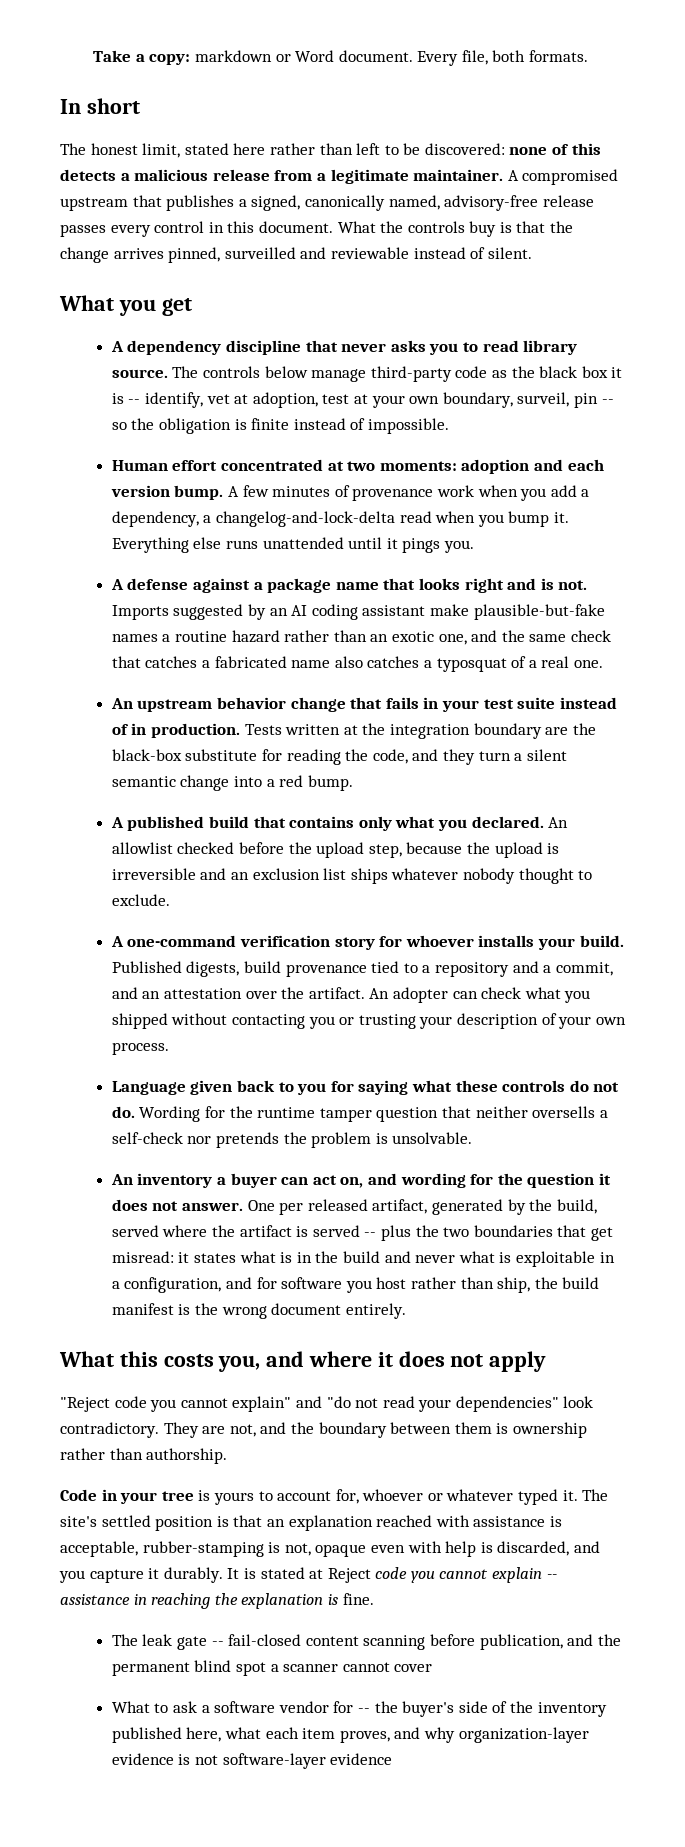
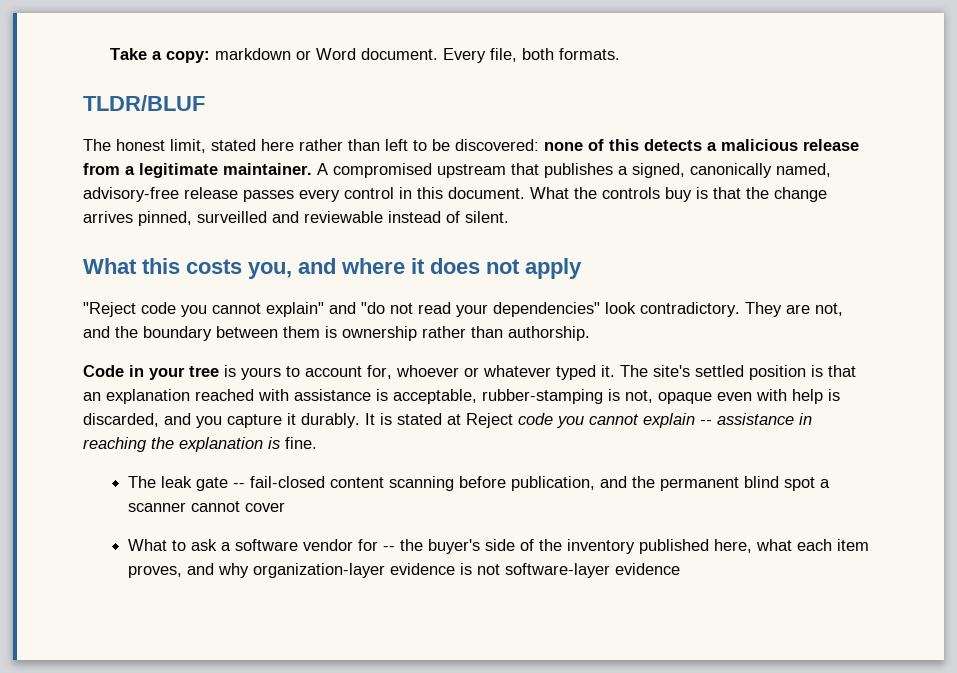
[60,98,140,114] In short -> [83,95,205,111] TLDR/BLUF
[59,295,192,316] [110,340,578,355] [111,366,623,382] [111,392,614,408] [111,418,450,434] [111,459,604,474] [110,485,590,501] [111,511,570,527] [111,537,475,553] [110,578,588,593] [111,604,605,620] [111,630,611,645] [111,656,603,672] [110,697,617,712] [111,723,596,739] [111,749,567,765] [111,775,353,791] [110,816,569,831] [111,842,560,858] [111,868,593,884] [111,894,170,906] [110,935,624,950] [111,961,613,977] [111,987,591,1003] [111,1013,626,1029] [111,1042,169,1055] [111,1080,620,1095] [111,1106,608,1122] [111,1132,473,1148] [110,1173,611,1188] [111,1199,597,1215] [111,1225,613,1241] [111,1251,615,1267] [111,1277,600,1293] [111,1303,406,1319] // What you get // A dependency discipline that never asks you to read library source. The controls below manage third-party code as the black box it is -- identify, vet at adoption, test at your own boundary, surveil, pin -- so the obligation is finite instead of impossible. // Human effort concentrated at two moments: adoption and each version bump. A few minutes of provenance work when you add a dependency, a changelog-and-lock-delta read when you bump it. Everything else runs unattended until it pings you. // A defense against a package name that looks right and is not. Imports suggested by an AI coding assistant make plausible-but-fake names a routine hazard rather than an exotic one, and the same check that catches a fabricated name also catches a typosquat of a real one. // An upstream behavior change that fails in your test suite instead of in production. Tests written at the integration boundary are the black-box substitute for reading the code, and they turn a silent semantic change into a red bump. // A published build that contains only what you declared. An allowlist checked before the upload step, because the upload is irreversible and an exclusion list ships whatever nobody thought to exclude. // A one-command verification story for whoever installs your build. Published digests, build provenance tied to a repository and a commit, and an attestation over the artifact. An adopter can check what you shipped without contacting you or trusting your description of your own process. // Language given back to you for saying what these controls do not do. Wording for the runtime tamper question that neither oversells a self-check nor pretends the problem is unsolvable. // An inventory a buyer can act on, and wording for the question it does not answer. One per released artifact, generated by the build, served where the artifact is served -- plus the two boundaries that get misread: it states what is in the build and never what is exploitable in a configuration, and for software you host rather than ship, the build manifest is the wrong document entirely. -> (509, 217) none

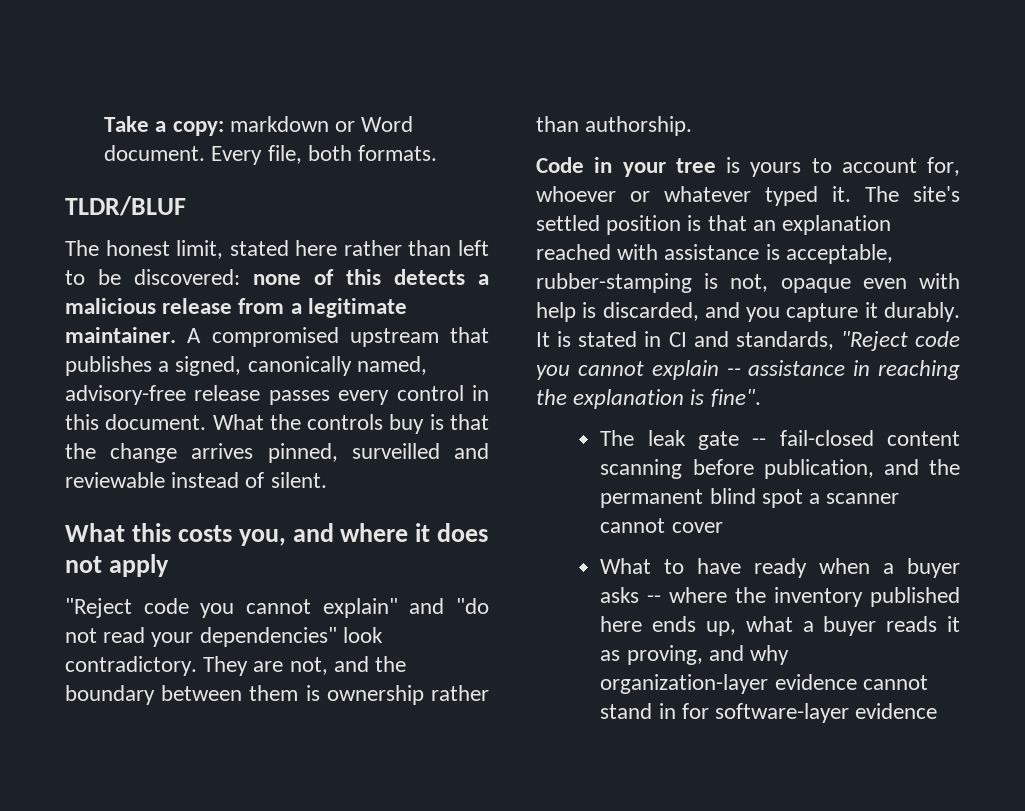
[447,413,513,428] at Reject -> [644,331,908,351] in CI and standards, "Reject
[285,437,317,449] fine. -> [710,389,761,407] fine".
[191,539,870,554] [128,563,501,578] ask a software vendor for -- the buyer's side of the inventory published here, what each item proves, and why organization-layer evidence is not -> [697,558,960,578] [600,587,960,607] [600,616,960,636] [600,645,790,665] [600,674,928,694] [600,703,709,719] have ready when a buyer asks -- where the inventory published here ends up, what a buyer reads it as proving, and why organization-layer evidence cannot stand in for

